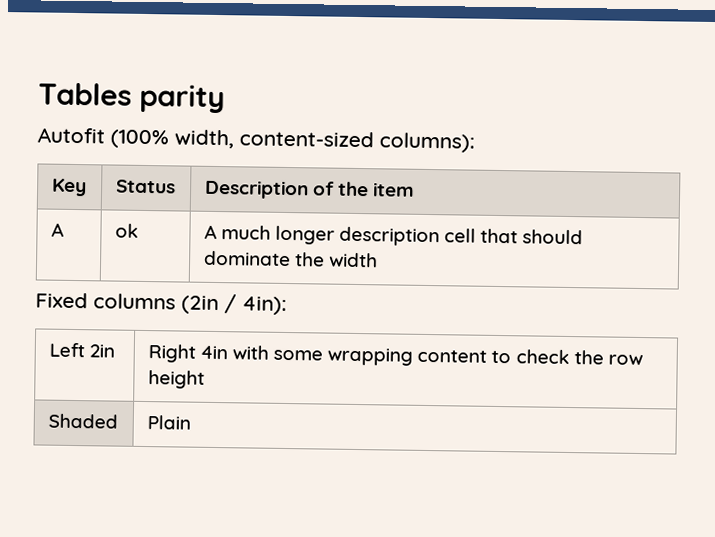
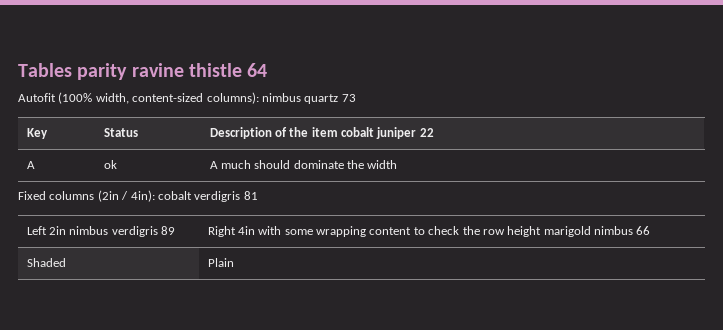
(225, 98) none -> [131,63,268,77] ravine thistle 64
(475, 142) none -> [261,93,356,104] nimbus quartz 73
(416, 189) none -> [341,127,434,139] cobalt juniper 22
[274,225,519,247] longer description cell that -> (251, 164) none
(287, 305) none -> [157,191,258,202] cobalt verdigris 81
(115, 351) none -> [69,226,176,237] nimbus verdigris 89
(205, 379) none -> [543,226,651,237] marigold nimbus 66

